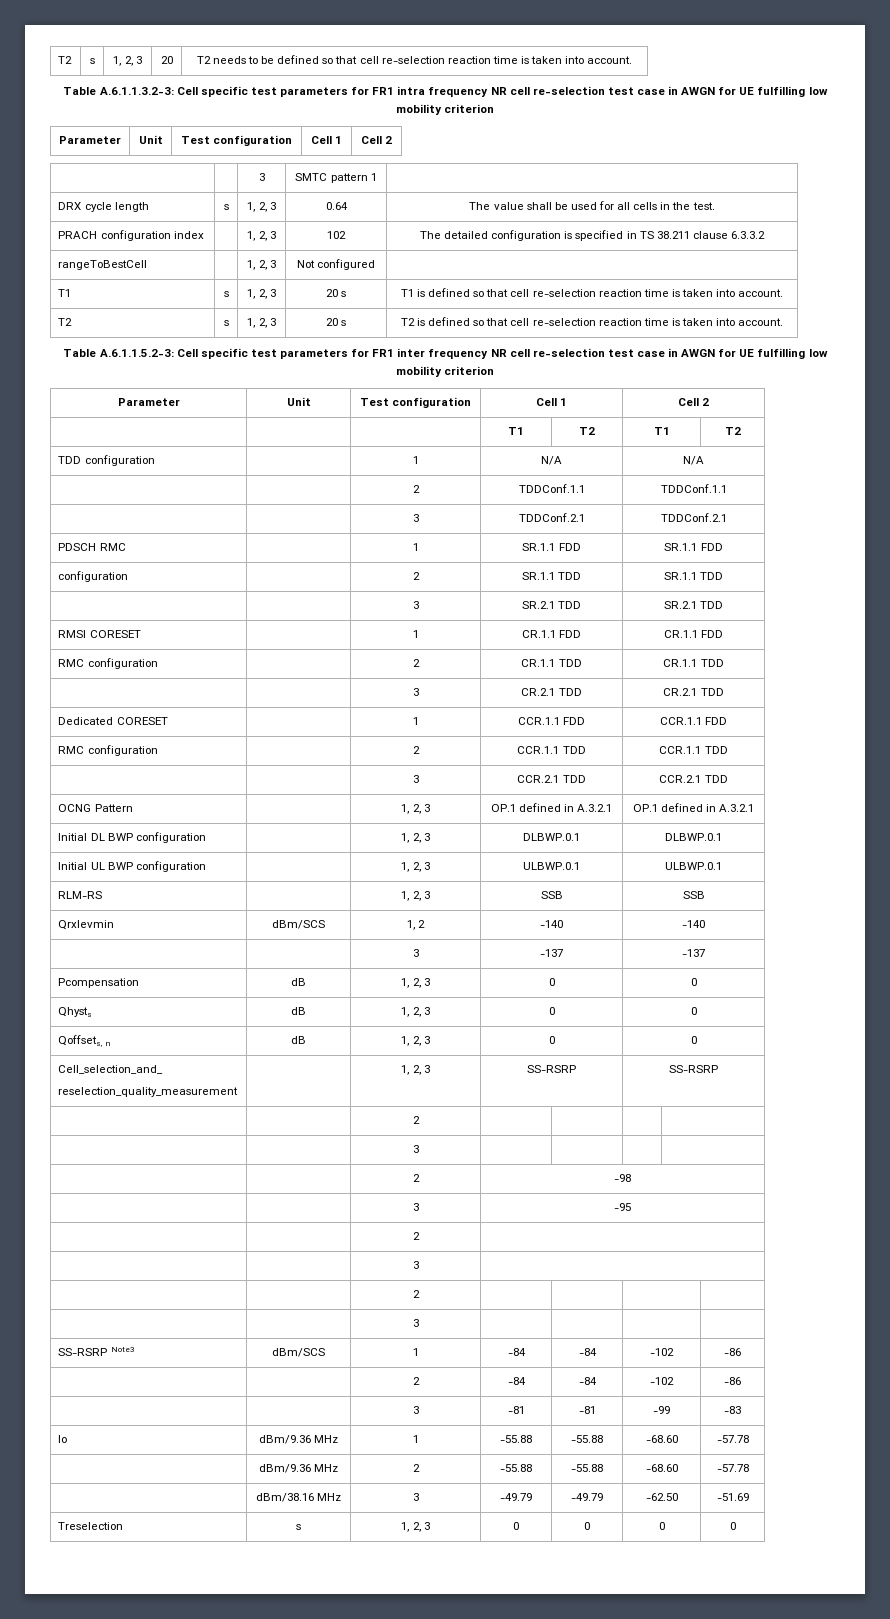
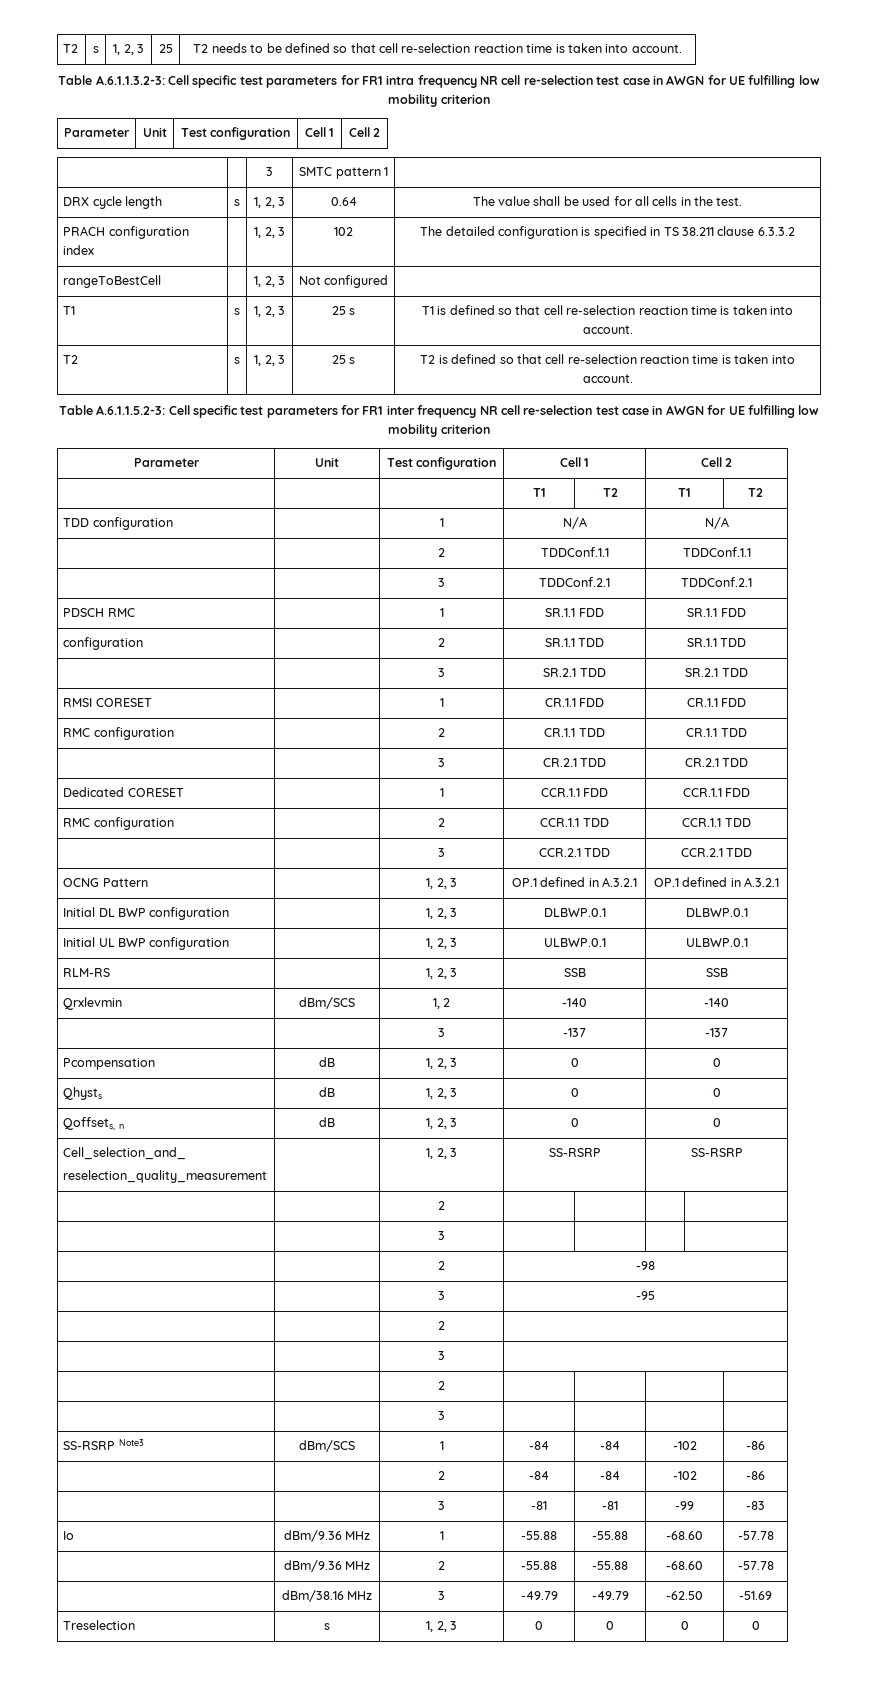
[58,56,73,64] [89,58,95,64] [113,56,142,66] [160,56,173,64] T2 | s | 1, 2, 3 | 20 -> [63,44,79,53] [92,46,99,53] [113,44,144,55] [158,44,173,53] T2 | s | 1, 2, 3 | 25
[325,289,338,297] 20 -> [331,306,346,315] 25
[325,318,338,326] 20 -> [331,355,346,364] 25

